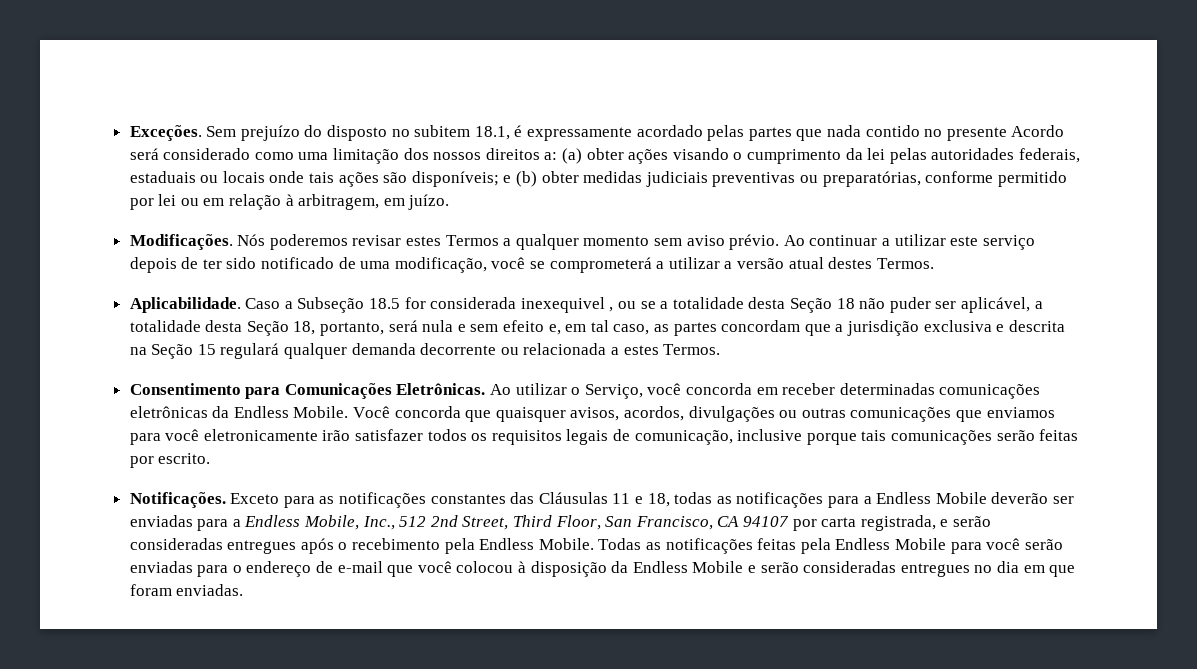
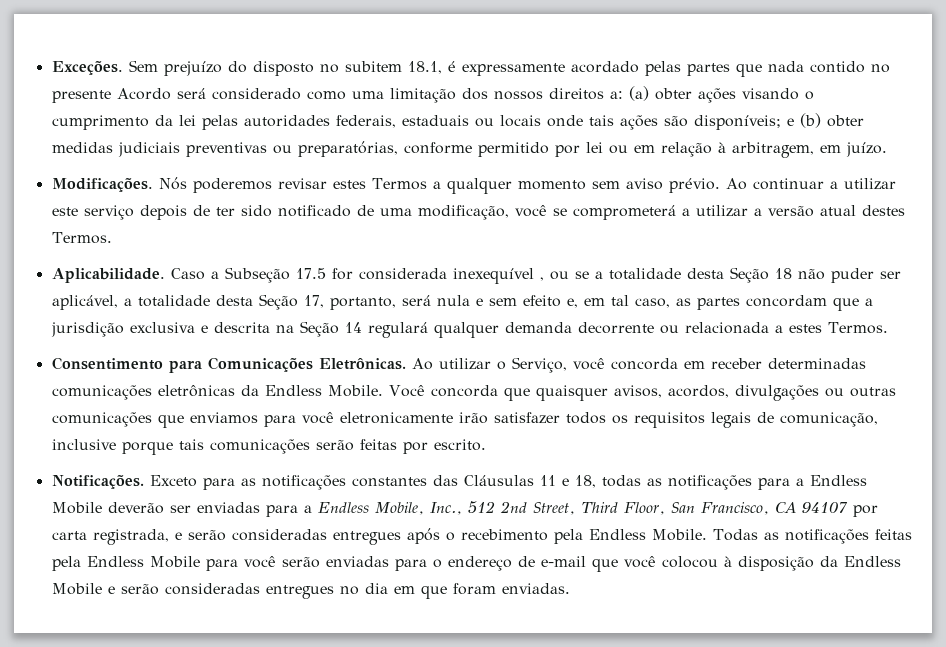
[369,298,401,309] 18.5 -> [295,268,326,279] 17.5
[520,297,605,313] inexequivel -> [452,268,534,284] inexequível
[293,321,316,335] 18, -> [303,295,324,308] 17,
[197,344,216,355] 15 -> [344,322,362,333] 14

